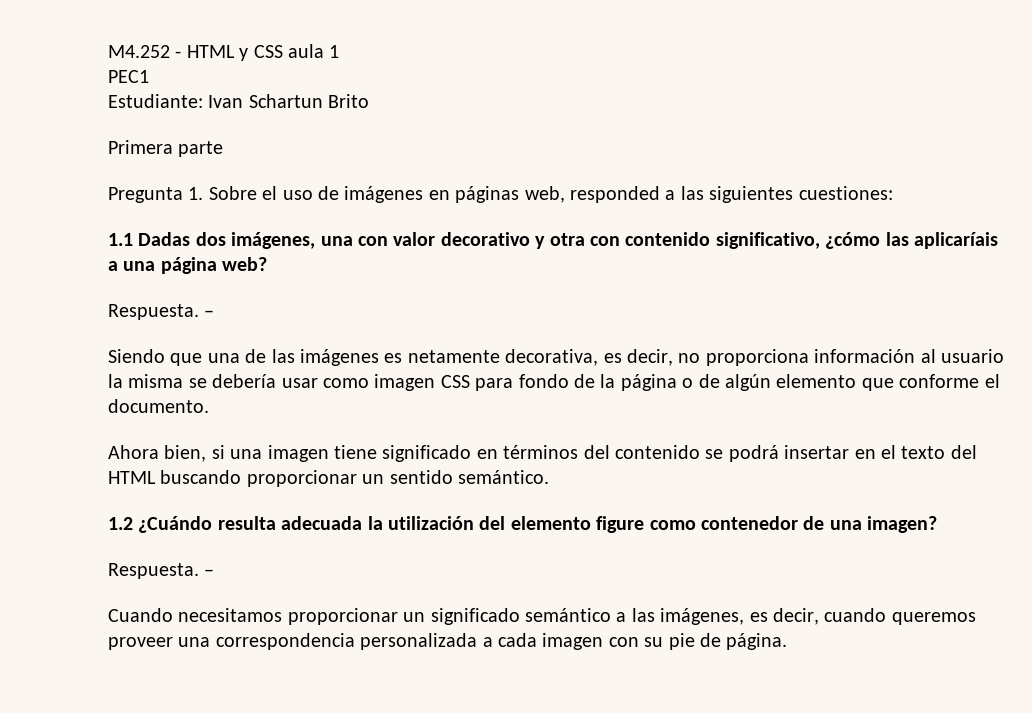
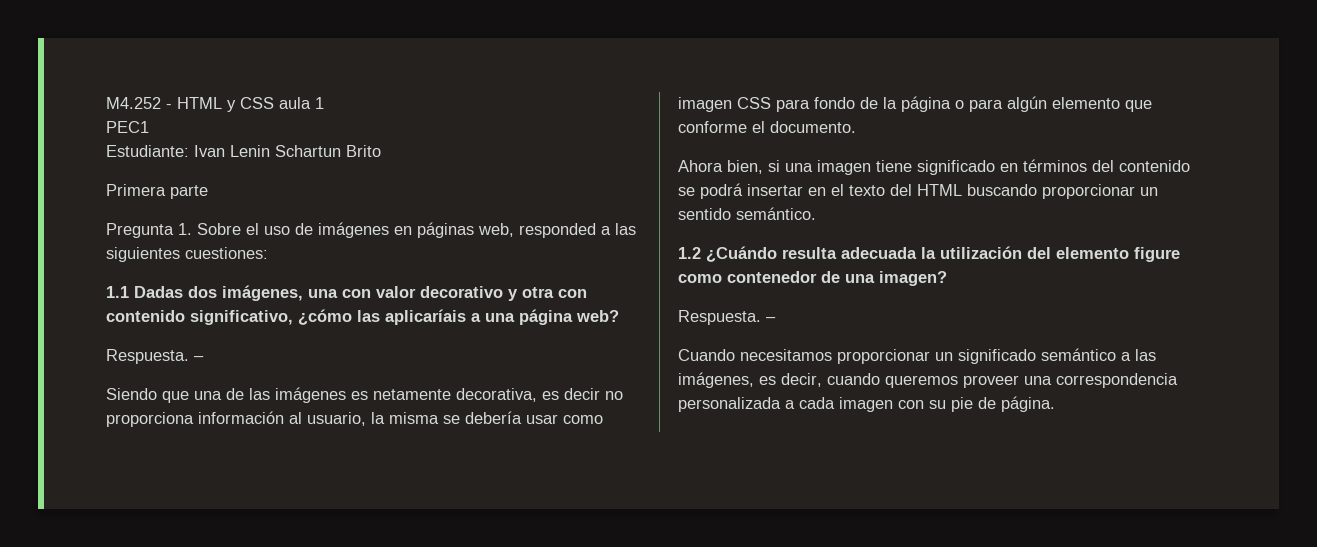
(244, 101) none -> [230,145,270,157] Lenin
[626,349,673,366] decir, -> [564,388,600,400] decir
[940,349,1004,363] usuario -> [307,412,366,426] usuario,
[698,374,720,388] de -> [969,99,1003,112] para

